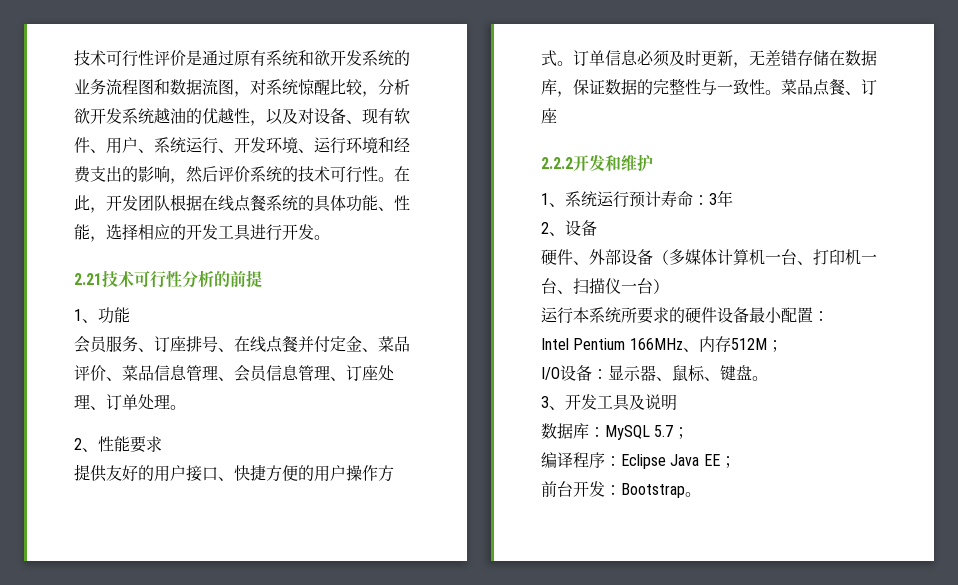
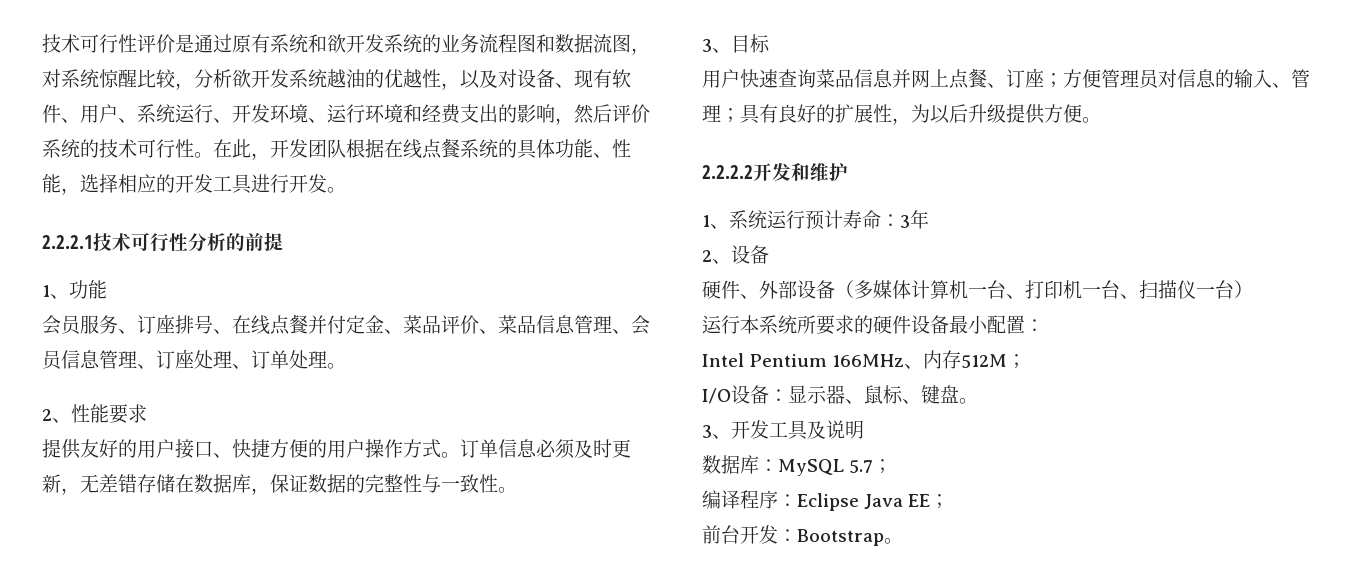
[74,273,102,285] 2.21 -> [42,235,93,249] 2.2.2.1
[781,78,877,96] [541,108,557,124] [541,157,573,169] 菜品点餐、订座 // 2.2.2 -> [702,34,770,53] [702,68,1310,89] [702,104,1101,125] [702,165,753,179] // 3、目标 // 用户快速查询菜品信息并网上点餐、订座；方便管理员对信息的输入、管理；具有良好的扩展性，为以后升级提供方便。 // 2.2.2.2

